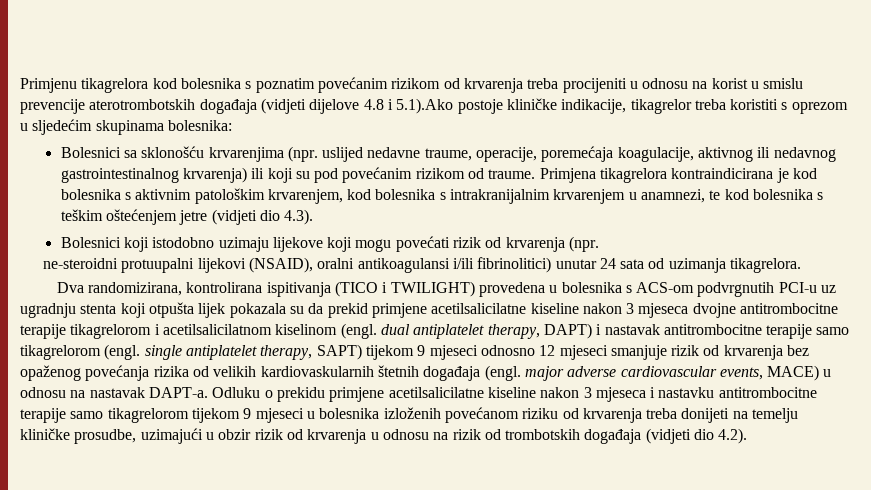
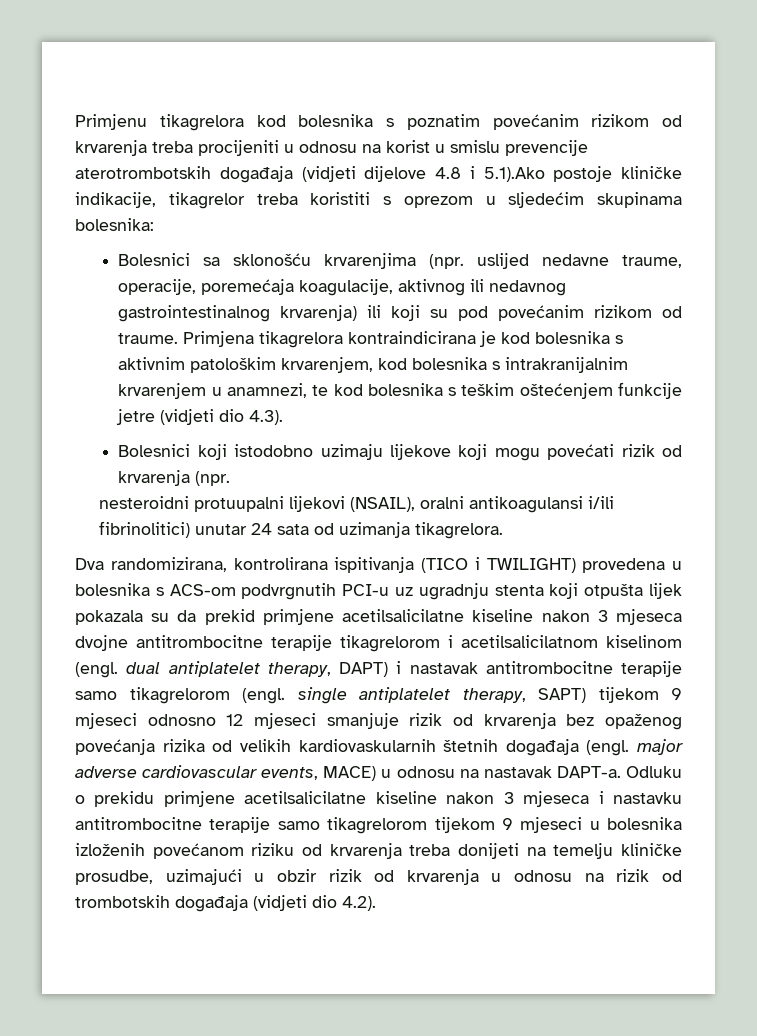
(177, 217) none -> [618,382,682,399] funkcije
[42,258,118,269] ne-steroidni -> [99,496,190,509] nesteroidni
[248,257,313,273] (NSAID), -> [350,497,416,512] (NSAIL),

